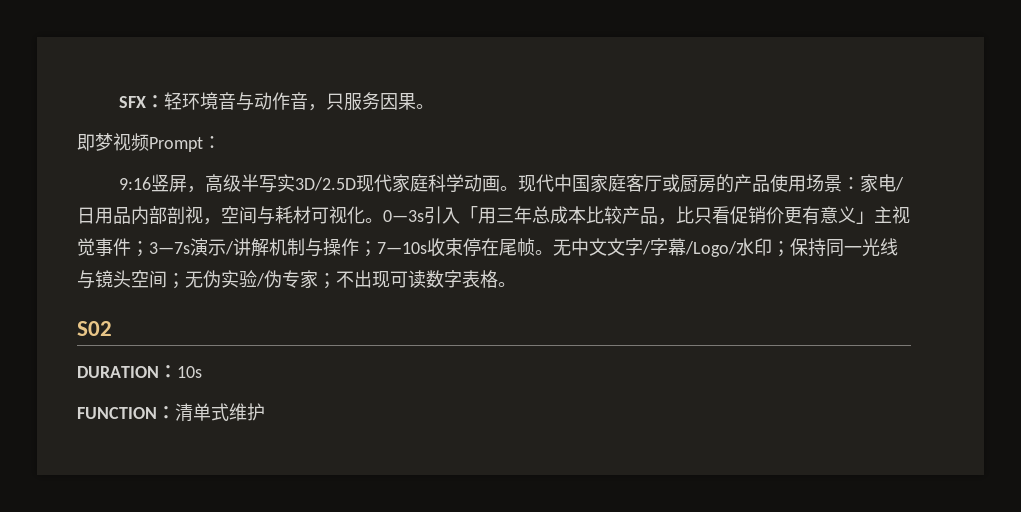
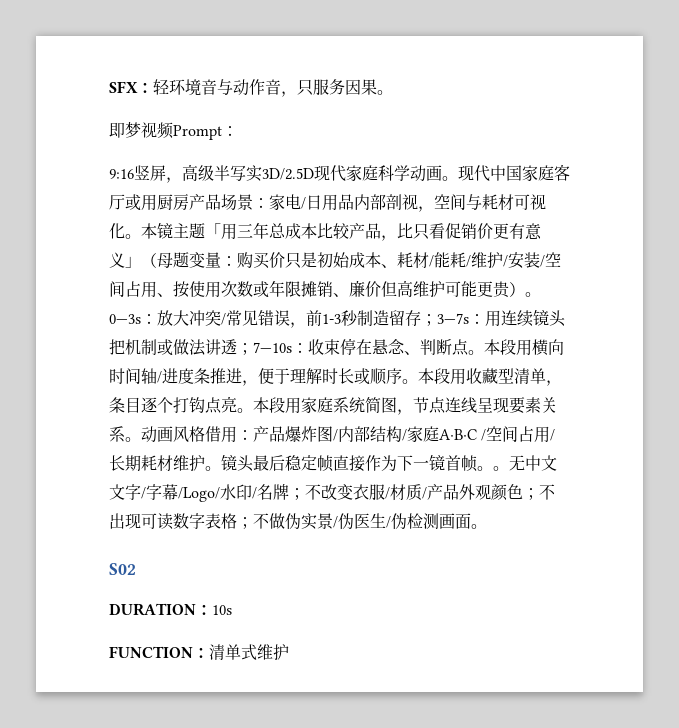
[680,174,807,193] 厨房的产品使用 -> [141,194,221,211] 用厨房产品
[383,206,460,224] 0—3s引入 -> [141,222,205,239] 本镜主题
[874,206,910,224] [77,238,535,257] 主视觉事件；3—7s演示/讲解机制与操作；7—10s收束停在尾帧 -> [141,252,561,269] [109,280,541,298] [109,309,566,328] [109,338,564,356] [109,368,562,386] [109,396,557,415] [109,426,556,443] [109,454,493,472] （母题变量：购买价只是初始成本、耗材/能耗/维护/安装/空间占用、按使用次数或年限摊销、廉价但高维护可能更贵）。0—3s：放大冲突/常见错误，前1-3秒制造留存；3—7s：用连续镜头把机制或做法讲透；7—10s：收束停在悬念、判断点。本段用横向时间轴/进度条推进，便于理解时长或顺序。本段用收藏型清单，条目逐个打钩点亮。本段用家庭系统简图，节点连线呈现要素关系。动画风格借用：产品爆炸图/内部结构/家庭A·B·C /空间占用/长期耗材维护。镜头最后稳定帧直接作为下一镜首帧。
[772,238,898,257] [77,270,318,289] ；保持同一光线与镜头空间；无伪实验/伪专家 -> [252,484,523,501] /名牌；不改变衣服/材质/产品外观颜色
(498, 279) none -> [237,513,471,530] ；不做伪实景/伪医生/伪检测画面

